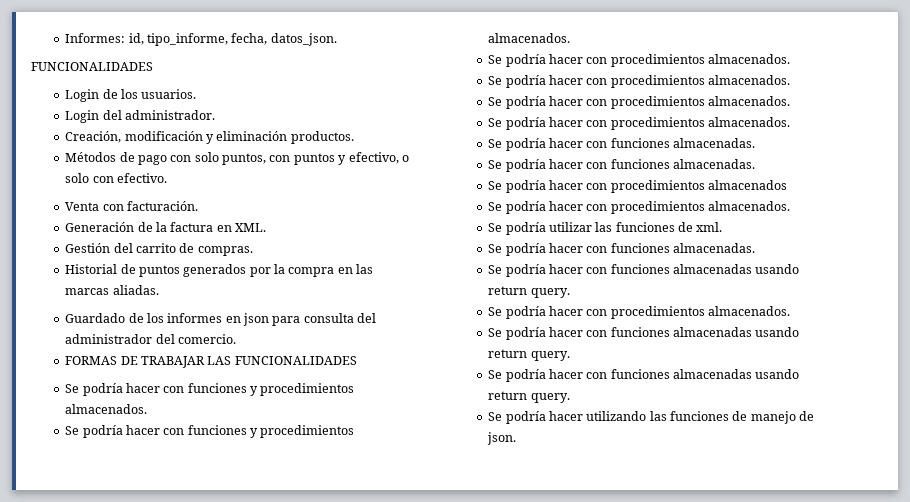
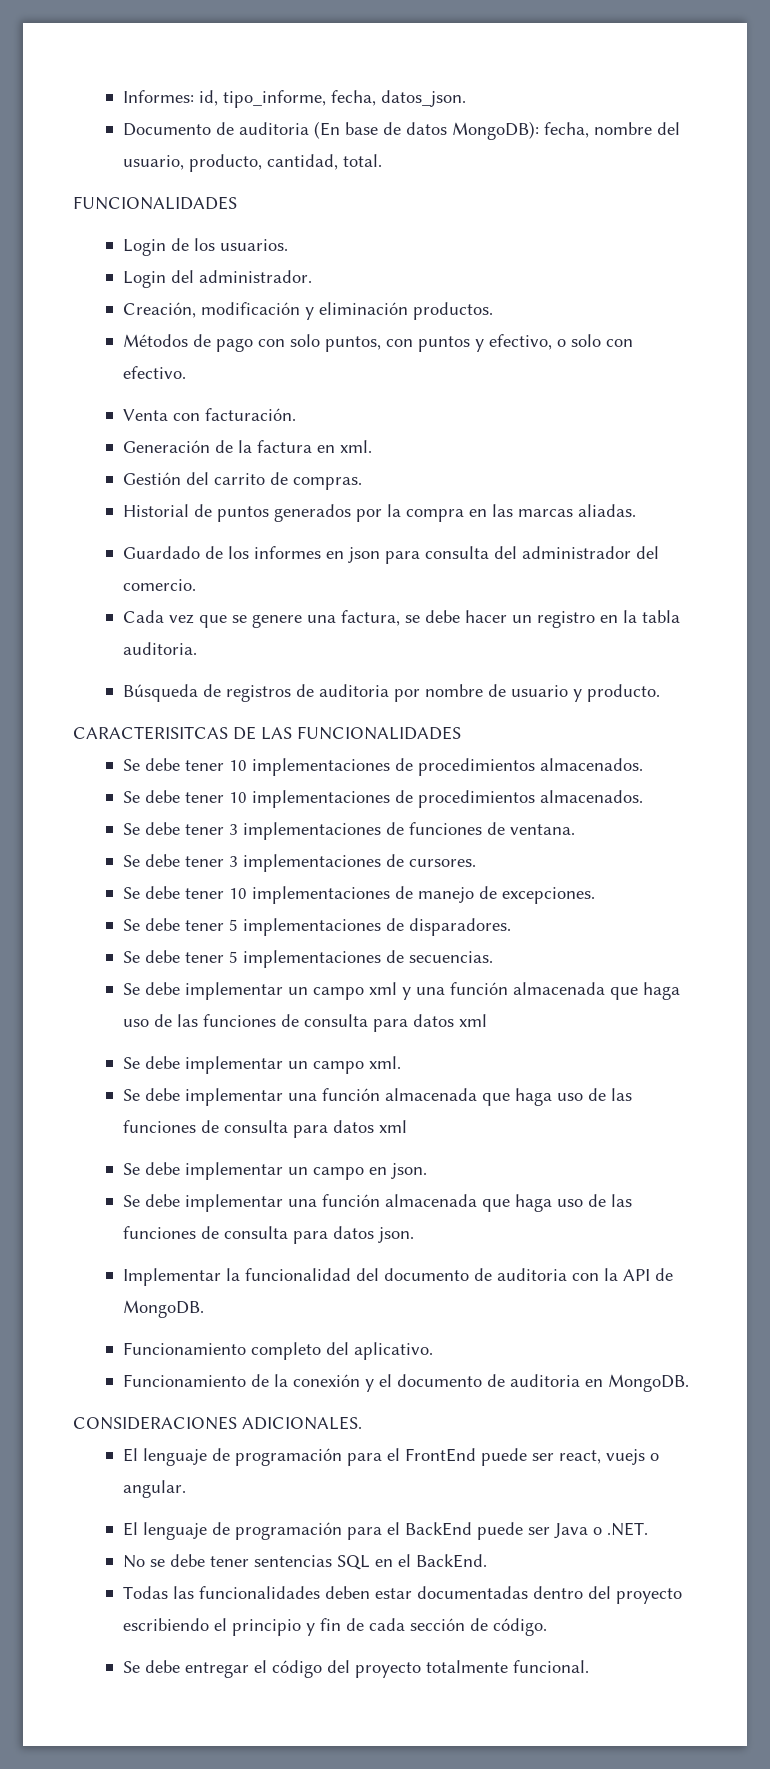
(337, 39) none -> [122,121,680,140] [122,154,382,172] // Documento de auditoria (En base de datos MongoDB): fecha, nombre del usuario, producto, cantidad, total.
[235,223,267,232] XML. -> [339,440,372,453] xml.
[65,356,357,368] [65,383,355,396] [65,404,148,414] [65,425,355,438] [488,33,571,43] [488,54,791,67] [488,75,791,88] [488,96,791,109] [488,117,791,130] [488,138,756,151] [488,159,756,172] [488,180,788,193] [488,201,791,214] [488,222,723,235] [488,243,756,256] [488,264,800,277] [488,286,570,298] [488,306,791,319] [488,327,800,340] [488,349,570,361] [488,369,800,382] [488,391,570,403] [488,411,815,424] [487,432,517,445] FORMAS DE TRABAJAR LAS FUNCIONALIDADES // Se podría hacer con funciones y procedimientos almacenados. // Se podría hacer con funciones y procedimientos almacenados. // Se podría hacer con procedimientos almacenados. // Se podría hacer con procedimientos almacenados. // Se podría hacer con procedimientos almacenados. // Se podría hacer con procedimientos almacenados. // Se podría hacer con funciones almacenadas. // Se podría hacer con funciones almacenadas. // Se podría hacer con procedimientos almacenados // Se podría hacer con procedimientos almacenados. // Se podría utilizar las funciones de xml. // Se podría hacer con funciones almacenadas. // Se podría hacer con funciones almacenadas usando return query. // Se podría hacer con procedimientos almacenados. // Se podría hacer con funciones almacenadas usando return query. // Se podría hacer con funciones almacenadas usando return query. // Se podría hacer utilizando las funciones de manejo de json. -> [122,610,680,628] [122,642,197,655] [122,684,660,702] [73,726,461,740] [122,758,643,776] [122,790,643,808] [122,822,575,840] [122,854,476,872] [122,886,595,904] [122,918,511,936] [122,950,493,968] [122,982,680,1000] [122,1014,487,1032] [122,1056,401,1074] [122,1088,632,1106] [122,1120,407,1138] [122,1162,427,1180] [122,1194,632,1212] [122,1226,414,1244] [122,1268,673,1286] [122,1300,204,1318] [122,1342,433,1360] [122,1374,689,1392] [73,1416,362,1430] [122,1448,659,1466] [122,1480,186,1498] [122,1522,648,1540] [122,1554,487,1570] [122,1586,682,1604] [122,1618,547,1636] [122,1660,589,1678] Cada vez que se genere una factura, se debe hacer un registro en la tabla auditoria. // Búsqueda de registros de auditoria por nombre de usuario y producto. // CARACTERISITCAS DE LAS FUNCIONALIDADES // Se debe tener 10 implementaciones de procedimientos almacenados. // Se debe tener 10 implementaciones de procedimientos almacenados. // Se debe tener 3 implementaciones de funciones de ventana. // Se debe tener 3 implementaciones de cursores. // Se debe tener 10 implementaciones de manejo de excepciones. // Se debe tener 5 implementaciones de disparadores. // Se debe tener 5 implementaciones de secuencias. // Se debe implementar un campo xml y una función almacenada que haga uso de las funciones de consulta para datos xml // Se debe implementar un campo xml. // Se debe implementar una función almacenada que haga uso de las funciones de consulta para datos xml // Se debe implementar un campo en json. // Se debe implementar una función almacenada que haga uso de las funciones de consulta para datos json. // Implementar la funcionalidad del documento de auditoria con la API de MongoDB. // Funcionamiento completo del aplicativo. // Funcionamiento de la conexión y el documento de auditoria en MongoDB. // CONSIDERACIONES ADICIONALES. // El lenguaje de programación para el FrontEnd puede ser react, vuejs o angular. // El lenguaje de programación para el BackEnd puede ser Java o .NET. // No se debe tener sentencias SQL en el BackEnd. // Todas las funcionalidades deben estar documentadas dentro del proyecto escribiendo el principio y fin de cada sección de código. // Se debe entregar el código del proyecto totalmente funcional.

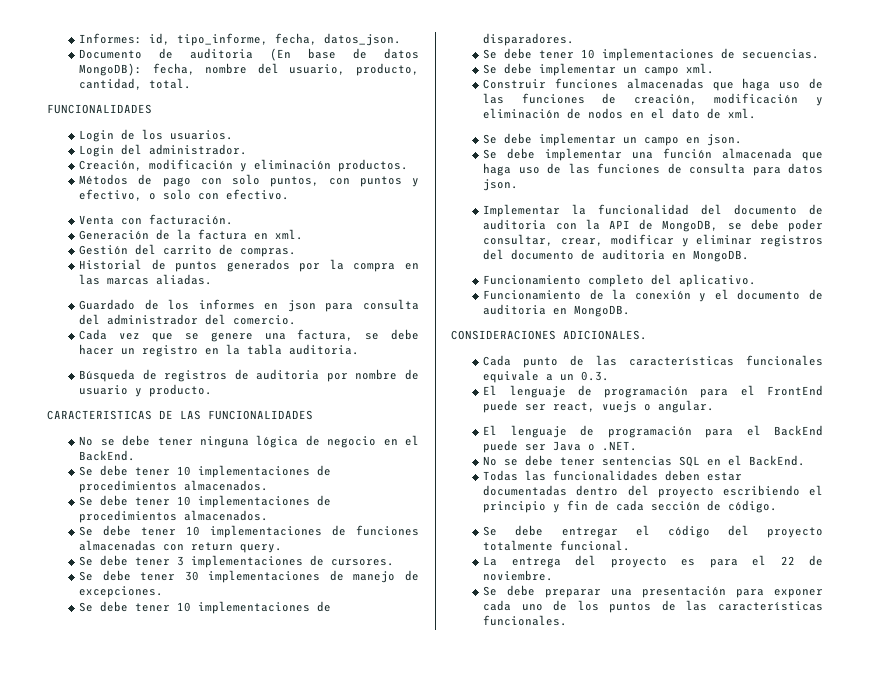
[73,726,228,740] CARACTERISITCAS -> [47,410,152,420] CARACTERISTICAS
(461, 733) none -> [79,435,420,448] [79,450,136,461] // No se debe tener ninguna lógica de negocio en el BackEnd.
[228,824,238,835] 3 -> [186,526,201,536] 10
[486,822,575,835] de ventana. -> [79,540,283,553] almacenadas con return query.
[228,888,247,899] 10 -> [184,571,199,581] 30
[228,919,238,931] 5 -> [177,602,192,612] 10
[228,951,238,963] 5 -> [581,49,596,59] 10
[368,982,680,1000] [122,1014,487,1032] [122,1056,401,1074] [122,1088,632,1106] [122,1120,407,1138] xml y una función almacenada que haga uso de las funciones de consulta para datos xml // Se debe implementar un campo xml. // Se debe implementar una función almacenada que haga uso de las funciones de consulta para datos xml -> [686,63,715,74] [483,78,823,91] [483,93,823,106] [483,108,757,119] xml. // Construir funciones almacenadas que haga uso de las funciones de creación, modificación y eliminación de nodos en el dato de xml.
(673, 1274) none -> [662,219,824,232] [483,234,823,247] [483,249,687,260] MongoDB, se debe poder consultar, crear, modificar y eliminar registros del documento de auditoria en
(362, 1423) none -> [483,355,823,368] [483,370,610,383] // Cada punto de las características funcionales equivale a un 0.3.
(589, 1666) none -> [483,555,824,568] [483,570,554,581] [483,585,823,598] [483,600,823,613] [483,615,568,626] // La entrega del proyecto es para el 22 de noviembre. // Se debe preparar una presentación para exponer cada uno de los puntos de las características funcionales.

